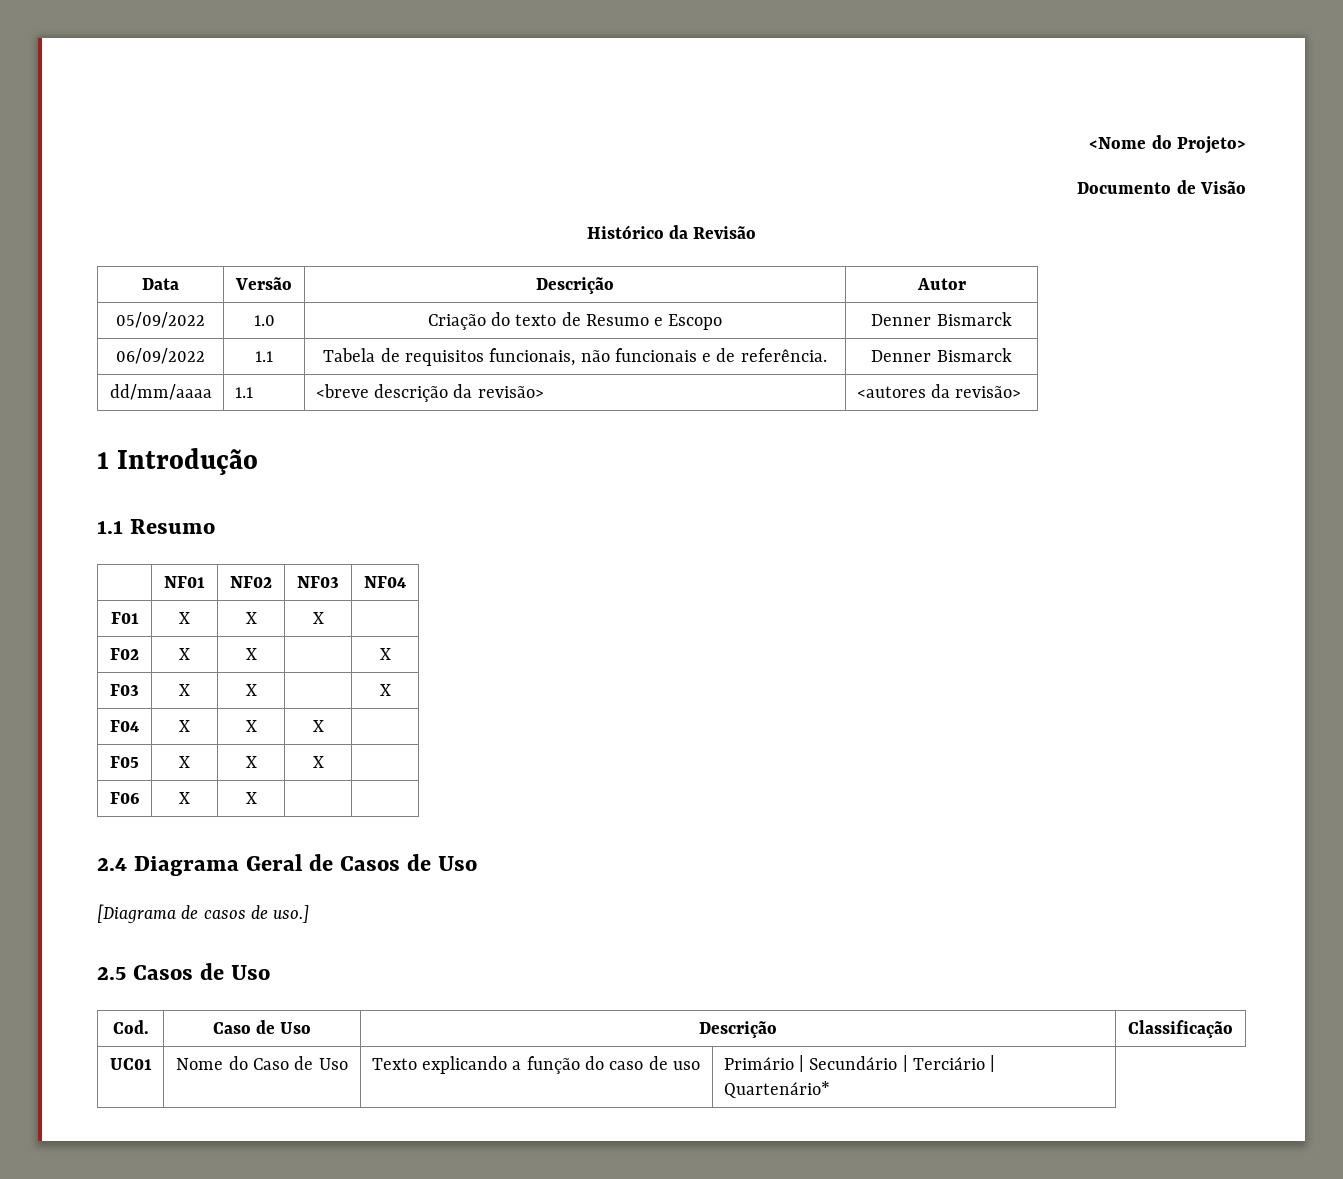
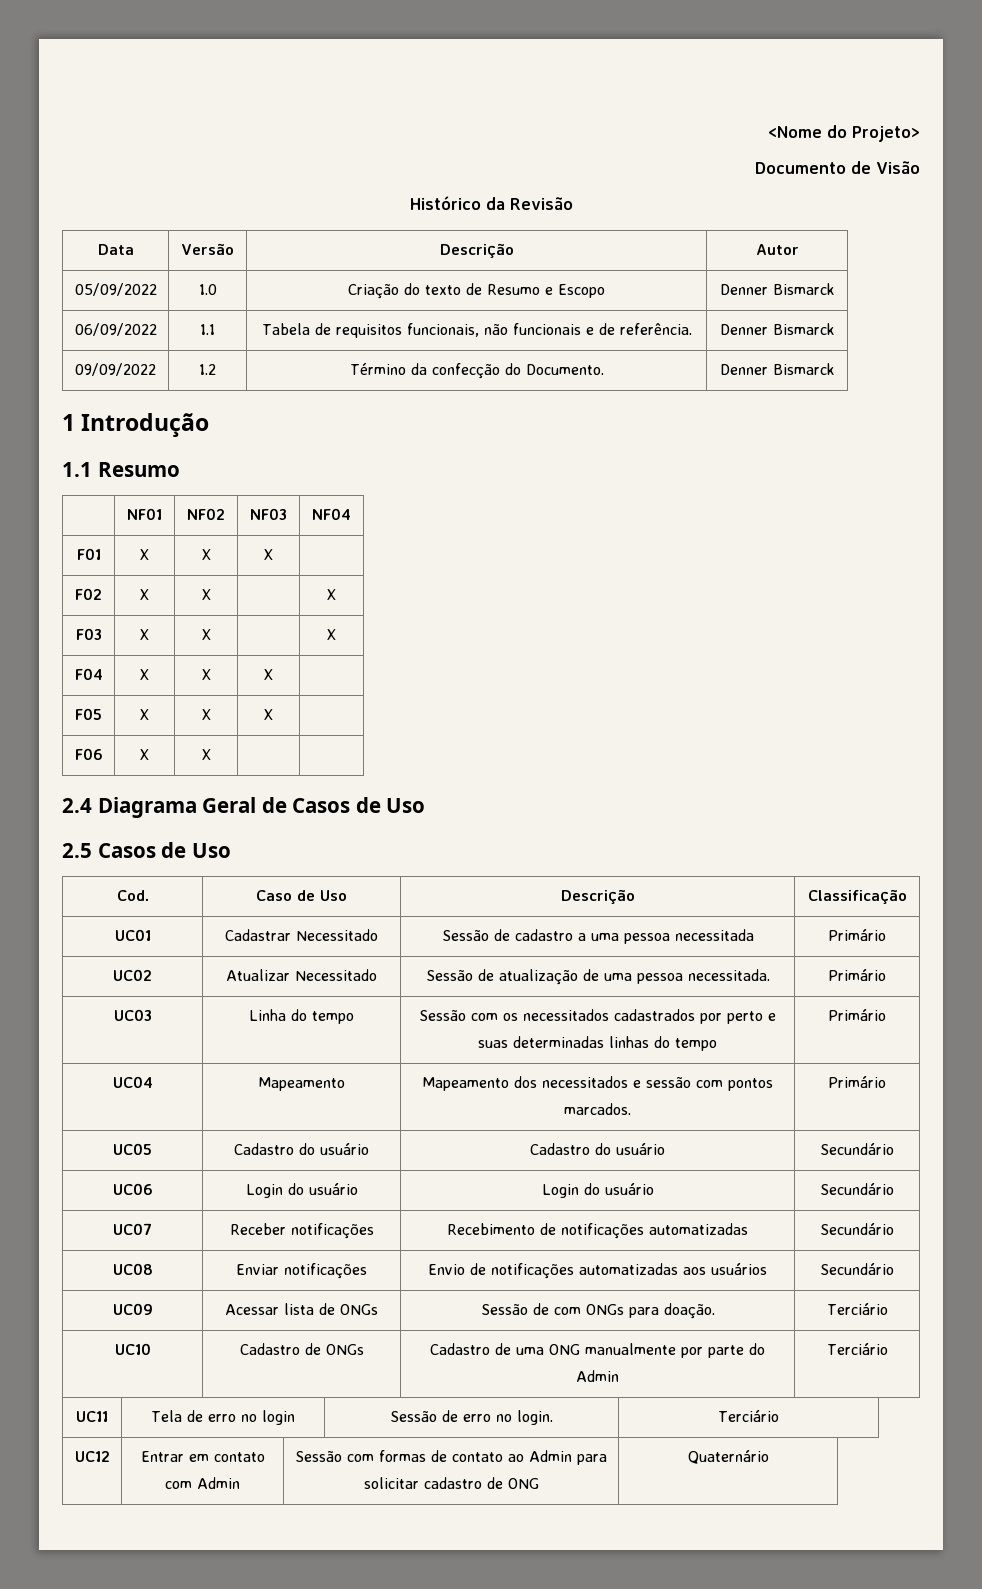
[109,384,212,400] [234,387,253,398] [315,384,544,402] [856,384,1022,398] dd/mm/aaaa | 1.1 | <breve descrição da revisão> | <autores da revisão> -> [75,363,156,376] [199,364,216,375] [349,363,604,379] [719,363,835,375] 09/09/2022 | 1.2 | Término da confecção do Documento. | Denner Bismarck
[97,904,310,923] // [Diagrama de casos de uso.] -> (426, 805) none
[176,1056,348,1070] [371,1056,700,1074] [723,1055,996,1072] [723,1081,830,1098] Nome do Caso de Uso | Texto explicando a função do caso de uso | Primário | Secundário | Terciário | Quartenário* -> [225,929,378,941] [441,929,754,944] [828,929,886,941] [113,969,152,981] [226,969,377,981] [425,969,770,985] [828,969,886,981] [113,1009,152,1021] [249,1009,354,1024] [418,1009,776,1024] [477,1036,717,1051] [828,1009,886,1021] [112,1076,153,1088] [258,1077,345,1091] [421,1076,773,1091] [564,1103,631,1115] [828,1076,886,1088] [113,1143,152,1155] [234,1143,369,1155] [530,1143,665,1155] [820,1143,894,1155] [112,1183,153,1195] [245,1183,358,1198] [541,1183,654,1198] [820,1183,894,1195] [113,1223,152,1235] [229,1223,374,1239] [446,1223,748,1239] [820,1223,894,1235] [112,1263,153,1275] [236,1263,367,1279] [427,1263,767,1279] [820,1263,894,1275] [112,1303,153,1315] [225,1303,378,1315] [480,1303,715,1319] [826,1303,888,1315] [114,1343,151,1355] [239,1343,364,1355] [429,1343,765,1358] [576,1370,619,1382] [826,1343,888,1355] [76,1411,108,1422] [151,1410,295,1425] [389,1410,553,1425] [718,1410,780,1422] [74,1451,110,1462] [140,1451,265,1462] [165,1477,240,1489] [295,1450,607,1465] [363,1477,539,1489] [687,1450,769,1464] Cadastrar Necessitado | Sessão de cadastro a uma pessoa necessitada | Primário // UC02 | Atualizar Necessitado | Sessão de atualização de uma pessoa necessitada. | Primário // UC03 | Linha do tempo | Sessão com os necessitados cadastrados por perto e suas determinadas linhas do tempo | Primário // UC04 | Mapeamento | Mapeamento dos necessitados e sessão com pontos marcados. | Primário // UC05 | Cadastro do usuário | Cadastro do usuário | Secundário // UC06 | Login do usuário | Login do usuário | Secundário // UC07 | Receber notificações | Recebimento de notificações automatizadas | Secundário // UC08 | Enviar notificações | Envio de notificações automatizadas aos usuários | Secundário // UC09 | Acessar lista de ONGs | Sessão de com ONGs para doação. | Terciário // UC10 | Cadastro de ONGs | Cadastro de uma ONG manualmente por parte do Admin | Terciário // UC11 | Tela de erro no login | Sessão de erro no login. | Terciário // UC12 | Entrar em contato com Admin | Sessão com formas de contato ao Admin para solicitar cadastro de ONG | Quaternário

